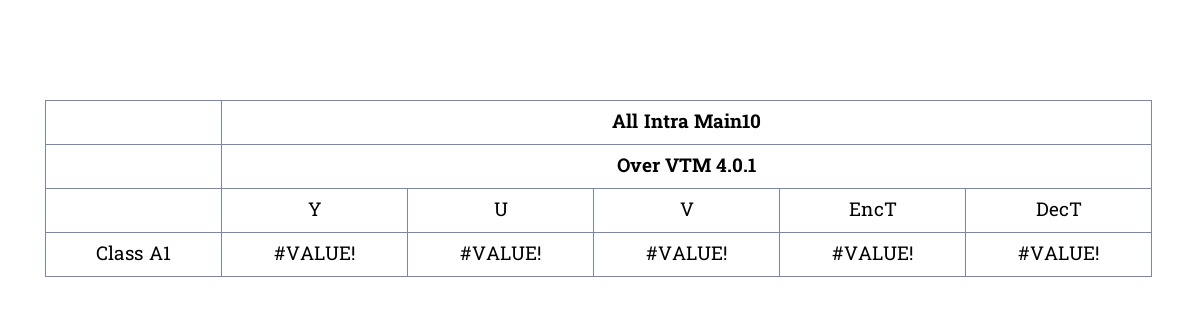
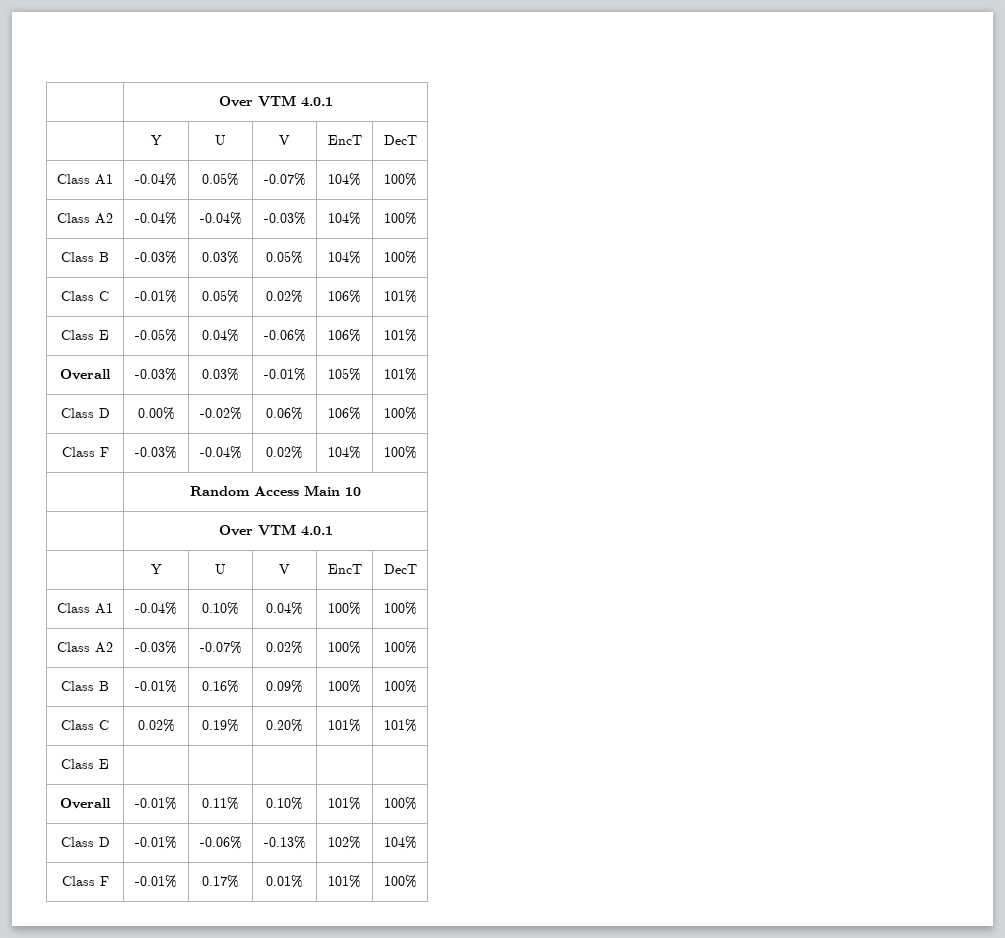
[612,113,761,129] | All Intra Main10 -> [218,95,333,107] [150,135,162,145] [215,135,226,145] [279,135,290,145] [327,135,362,145] [383,135,417,145] [57,174,113,185] [135,173,177,186] [202,173,239,186] [263,173,306,186] [328,173,361,186] [383,173,417,186] [57,213,113,224] [135,212,177,225] [199,212,242,225] [263,212,306,225] [328,212,361,225] [383,212,417,225] [61,252,109,262] [135,251,177,264] [202,251,239,264] [266,251,303,264] [328,251,361,264] [383,251,417,264] [61,291,109,301] [135,290,177,303] [202,290,239,303] [266,290,303,303] [328,290,361,303] [383,290,417,303] [61,330,109,340] [135,329,177,342] [202,329,239,342] [263,329,306,342] [328,329,361,342] [383,329,417,342] [60,369,111,380] [135,368,177,381] [202,368,239,381] [263,368,306,381] [328,368,361,381] [383,368,417,381] [60,408,110,418] [137,407,175,420] [199,407,242,420] [266,407,303,420] [328,407,361,420] [383,407,417,420] [61,447,109,457] [135,446,177,459] [199,446,242,459] [266,446,303,459] [328,446,361,459] [383,446,417,459] [190,485,361,496] | Over VTM 4.0.1 // | Y | U | V | EncT | DecT // Class A1 | -0.04% | 0.05% | -0.07% | 104% | 100% // Class A2 | -0.04% | -0.04% | -0.03% | 104% | 100% // Class B | -0.03% | 0.03% | 0.05% | 104% | 100% // Class C | -0.01% | 0.05% | 0.02% | 106% | 101% // Class E | -0.05% | 0.04% | -0.06% | 106% | 101% // Overall | -0.03% | 0.03% | -0.01% | 105% | 101% // Class D | 0.00% | -0.02% | 0.06% | 106% | 100% // Class F | -0.03% | -0.04% | 0.02% | 104% | 100% // | Random Access Main 10
[274,246,355,261] [460,246,541,261] [646,246,727,261] [832,246,913,261] [1018,246,1099,261] #VALUE! | #VALUE! | #VALUE! | #VALUE! | #VALUE! -> [135,602,177,615] [202,602,239,615] [266,602,303,615] [328,602,361,615] [383,602,417,615] [57,642,113,653] [135,641,177,654] [199,641,242,654] [266,641,303,654] [328,641,361,654] [383,641,417,654] [61,681,109,691] [135,680,177,693] [202,680,239,693] [266,680,303,693] [328,680,361,693] [383,680,417,693] [61,720,109,730] [137,719,175,732] [202,719,239,732] [266,719,303,732] [328,719,361,732] [383,719,417,732] [61,759,109,769] [60,798,111,809] [135,797,177,810] [202,797,239,810] [266,797,303,810] [328,797,361,810] [383,797,417,810] [60,837,110,847] [135,836,177,849] [199,836,242,849] [263,836,306,849] [328,836,361,849] [383,836,417,849] [61,876,109,886] [135,875,177,888] [202,875,239,888] [266,875,303,888] [328,875,361,888] [383,875,417,888] -0.04% | 0.10% | 0.04% | 100% | 100% // Class A2 | -0.03% | -0.07% | 0.02% | 100% | 100% // Class B | -0.01% | 0.16% | 0.09% | 100% | 100% // Class C | 0.02% | 0.19% | 0.20% | 101% | 101% // Class E | | | | | // Overall | -0.01% | 0.11% | 0.10% | 101% | 100% // Class D | -0.01% | -0.06% | -0.13% | 102% | 104% // Class F | -0.01% | 0.17% | 0.01% | 101% | 100%

